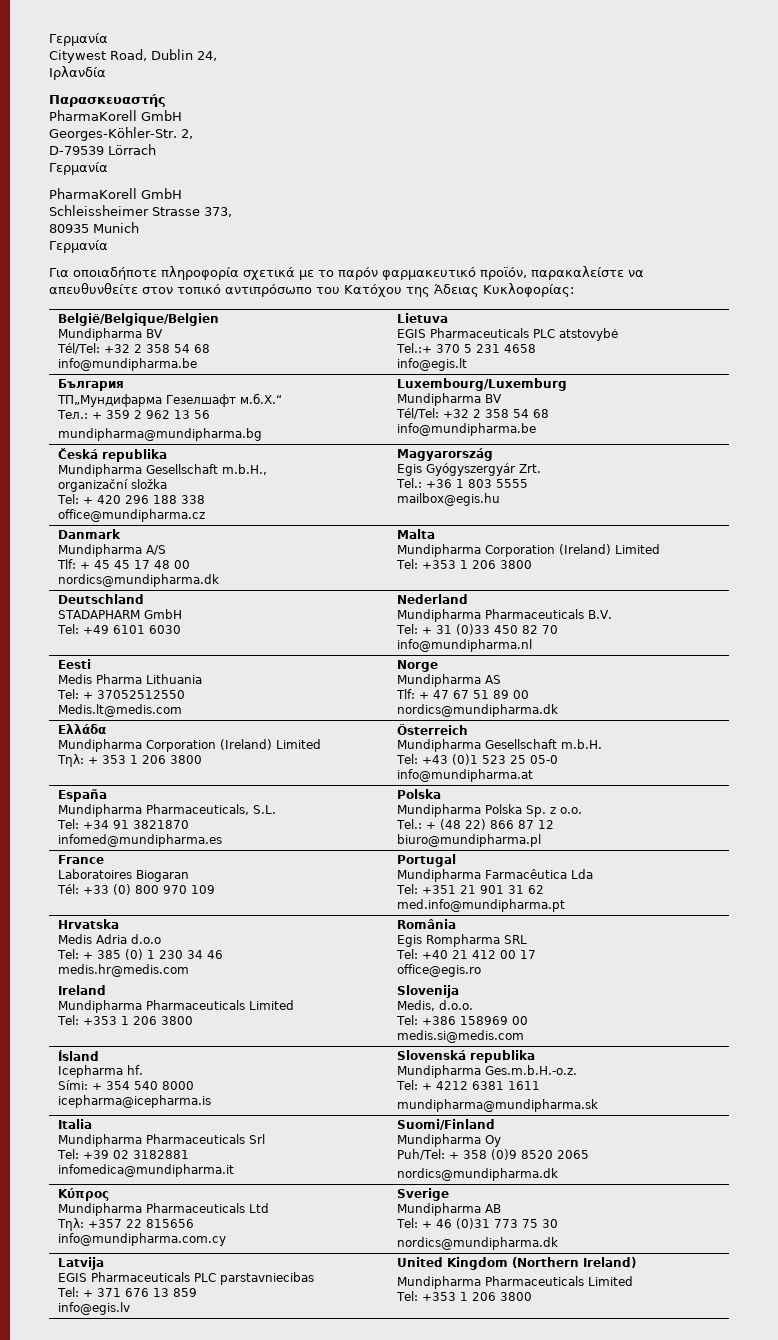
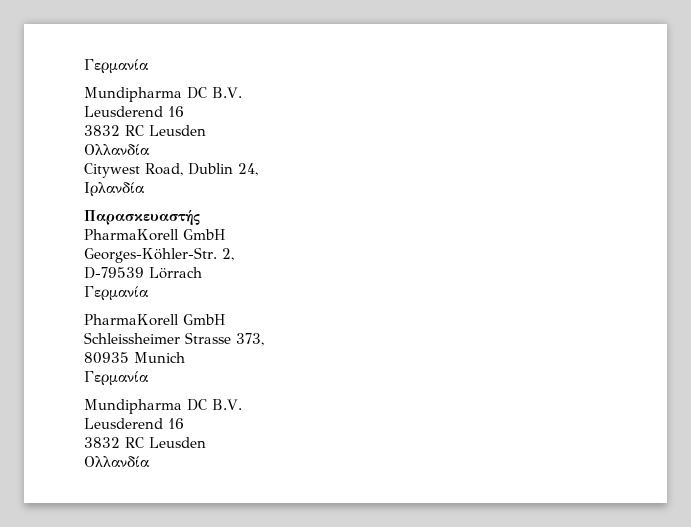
[49,33,108,46] Γερμανία -> [84,59,149,73] [84,87,242,102] [84,106,184,117] [84,125,206,136] [84,144,150,155] Γερμανία // Mundipharma DC B.V. // Leusderend 16 // 3832 RC Leusden // Ολλανδία
[49,266,644,280] [49,283,574,297] [57,313,219,326] [57,328,163,341] [56,343,210,354] [57,358,197,371] [396,313,448,323] [396,328,618,341] [395,343,536,353] [396,358,467,371] [57,379,124,391] [56,393,282,407] [56,410,210,419] [57,428,262,441] [396,378,567,391] [396,393,502,406] [395,408,549,419] [396,423,536,436] [57,448,167,462] [57,464,267,477] [57,479,167,492] [56,494,205,504] [57,509,205,522] [396,448,493,461] [396,463,541,476] [395,478,528,488] [396,493,500,506] [57,529,121,539] [57,544,166,557] [56,559,190,569] [57,574,219,587] [396,529,435,539] [396,544,660,557] [395,559,532,569] [57,594,144,604] [57,609,182,619] [56,624,181,634] [396,594,468,604] [396,609,612,622] [395,624,558,635] [396,639,532,652] [57,659,91,669] [57,674,202,684] [56,689,185,699] [57,704,182,717] [396,660,438,672] [396,674,501,687] [395,689,529,699] [396,704,558,717] [57,724,106,735] [57,739,321,752] [56,754,202,767] [396,724,468,735] [396,739,602,752] [395,754,558,765] [396,769,533,782] [57,789,107,802] [57,804,276,817] [56,819,189,829] [57,834,222,847] [396,789,441,799] [396,804,582,817] [395,819,554,830] [396,834,541,847] [57,855,104,864] [57,869,189,882] [56,884,215,895] [396,854,456,867] [396,869,593,882] [395,884,544,894] [396,899,565,912] [57,919,119,929] [57,934,161,944] [56,949,223,960] [57,964,189,977] [57,985,106,995] [57,1000,294,1013] [56,1015,193,1025] [396,919,456,929] [396,934,527,947] [395,949,536,959] [396,964,481,977] [396,985,459,998] [396,1000,473,1011] [395,1015,528,1025] [396,1030,524,1043] [57,1050,99,1061] [57,1065,143,1078] [57,1080,194,1090] [57,1095,211,1108] [396,1050,535,1063] [396,1065,577,1078] [395,1080,540,1090] [396,1099,598,1112] [57,1119,92,1129] [57,1134,265,1147] [56,1149,189,1159] [57,1164,234,1177] [396,1119,495,1130] [396,1134,501,1147] [396,1149,589,1160] [396,1168,558,1181] [57,1188,109,1201] [57,1203,269,1216] [56,1218,194,1231] [57,1233,226,1246] [396,1188,449,1201] [396,1203,501,1216] [395,1218,558,1229] [396,1237,558,1250] [57,1257,104,1270] [57,1272,314,1285] [56,1287,197,1297] [57,1302,130,1315] [396,1257,636,1270] [396,1276,633,1289] [395,1291,532,1301] Για οποιαδήποτε πληροφορία σχετικά με το παρόν φαρμακευτικό προϊόν, παρακαλείστε να απευθυνθείτε στον τοπικό αντιπρόσωπο του Κατόχου της Άδειας Κυκλοφορίας: // België/Belgique/Belgien // Mundipharma BV // Tél/Tel: +32 2 358 54 68 // info@mundipharma.be | Lietuva // EGIS Pharmaceuticals PLC atstovybė // Tel.:+ 370 5 231 4658 // info@egis.lt // България // ТП„Мундифарма Гезелшафт м.б.Х.“ // Teл.: + 359 2 962 13 56 // mundipharma@mundipharma.bg | Luxembourg/Luxemburg // Mundipharma BV // Tél/Tel: +32 2 358 54 68 // info@mundipharma.be // Česká republika // Mundipharma Gesellschaft m.b.H., // organizační složka // Tel: + 420 296 188 338 // office@mundipharma.cz | Magyarország // Egis Gyógyszergyár Zrt. // Tel.: +36 1 803 5555 // mailbox@egis.hu // Danmark // Mundipharma A/S // Tlf: + 45 45 17 48 00 // nordics@mundipharma.dk | Malta // Mundipharma Corporation (Ireland) Limited // Tel: +353 1 206 3800 // Deutschland // STADAPHARM GmbH // Tel: +49 6101 6030 | Nederland // Mundipharma Pharmaceuticals B.V. // Tel: + 31 (0)33 450 82 70 // info@mundipharma.nl // Eesti // Medis Pharma Lithuania // Tel: + 37052512550 // Medis.lt@medis.com | Norge // Mundipharma AS // Tlf: + 47 67 51 89 00 // nordics@mundipharma.dk // Ελλάδα // Mundipharma Corporation (Ireland) Limited // Τηλ: + 353 1 206 3800 | Österreich // Mundipharma Gesellschaft m.b.H. // Tel: +43 (0)1 523 25 05-0 // info@mundipharma.at // España // Mundipharma Pharmaceuticals, S.L. // Tel: +34 91 3821870 // infomed@mundipharma.es | Polska // Mundipharma Polska Sp. z o.o. // Tel.: + (48 22) 866 87 12 // biuro@mundipharma.pl // France // Laboratoires Biogaran // Tél: +33 (0) 800 970 109 | Portugal // Mundipharma Farmacêutica Lda // Tel: +351 21 901 31 62 // med.info@mundipharma.pt // Hrvatska // Medis Adria d.o.o // Tel: + 385 (0) 1 230 34 46 // medis.hr@medis.com // Ireland // Mundipharma Pharmaceuticals Limited // Tel: +353 1 206 3800 | România // Egis Rompharma SRL // Tel: +40 21 412 00 17 // office@egis.ro // Slovenija // Medis, d.o.o. // Tel: +386 158969 00 // medis.si@medis.com // Ísland // Icepharma hf. // Sími: + 354 540 8000 // icepharma@icepharma.is | Slovenská republika // Mundipharma Ges.m.b.H.-o.z. // Tel: + 4212 6381 1611 // mundipharma@mundipharma.sk // Italia // Mundipharma Pharmaceuticals Srl // Tel: +39 02 3182881 // infomedica@mundipharma.it | Suomi/Finland // Mundipharma Oy // Puh/Tel: + 358 (0)9 8520 2065 // nordics@mundipharma.dk // Κύπρος // Mundipharma Pharmaceuticals Ltd // Τηλ: +357 22 815656 // info@mundipharma.com.cy | Sverige // Mundipharma AB // Tel: + 46 (0)31 773 75 30 // nordics@mundipharma.dk // Latvija // EGIS Pharmaceuticals PLC parstavniecibas // Tel: + 371 676 13 859 // info@egis.lv | United Kingdom (Northern Ireland) // Mundipharma Pharmaceuticals Limited // Tel: +353 1 206 3800 -> [84,399,242,414] [84,418,184,429] [84,437,206,448] [84,456,150,467] Mundipharma DC B.V. // Leusderend 16 // 3832 RC Leusden // Ολλανδία

